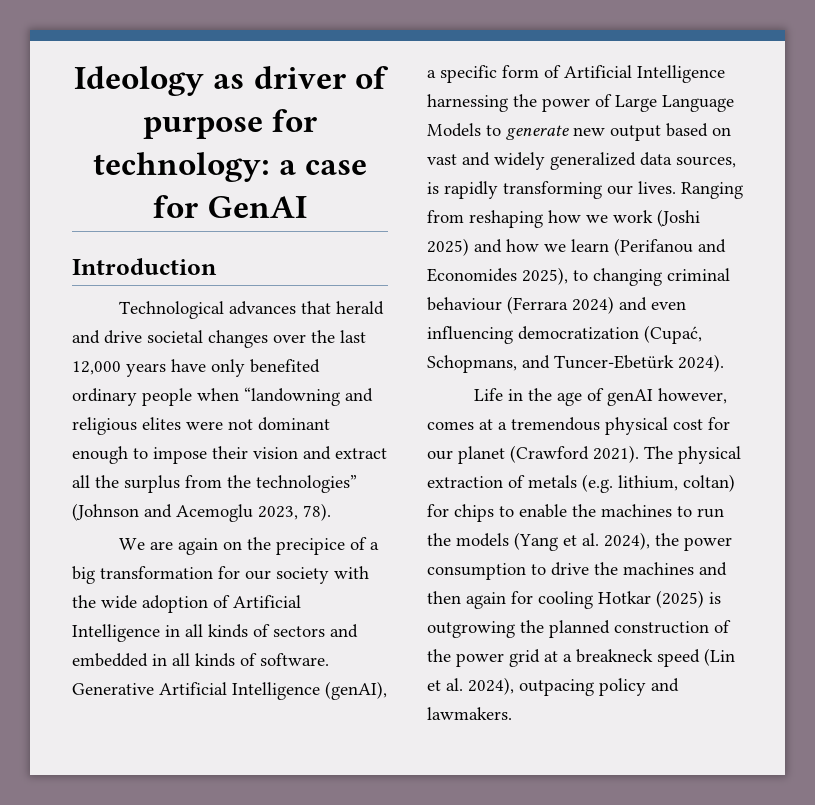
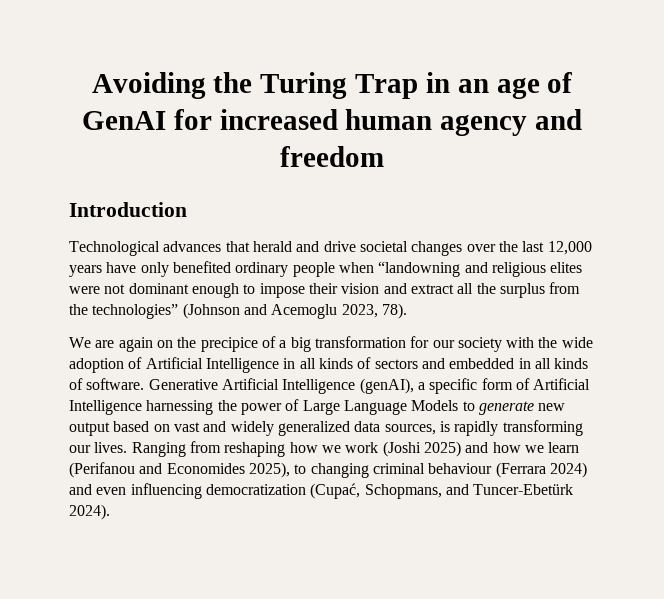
[74,66,389,96] [142,109,318,139] [92,152,368,182] [153,195,307,218] Ideology as driver of purpose for technology: a case for GenAI -> [91,72,573,99] [81,109,583,136] [280,146,384,167] Avoiding the Turing Trap in an age of GenAI for increased human agency and freedom
[473,388,727,406] [427,417,730,435] [427,445,741,464] [427,474,735,493] [427,504,724,522] [427,532,732,551] [427,562,727,580] [427,590,721,609] [427,620,731,638] [427,648,735,667] [427,677,679,696] [427,707,512,720] // Life in the age of genAI however, comes at a tremendous physical cost for our planet (Crawford 2021). The physical extraction of metals (e.g. lithium, coltan) for chips to enable the machines to run the models (Yang et al. 2024), the power consumption to drive the machines and then again for cooling Hotkar (2025) is outgrowing the planned construction of the power grid at a breakneck speed (Lin et al. 2024), outpacing policy and lawmakers. -> (110, 512) none

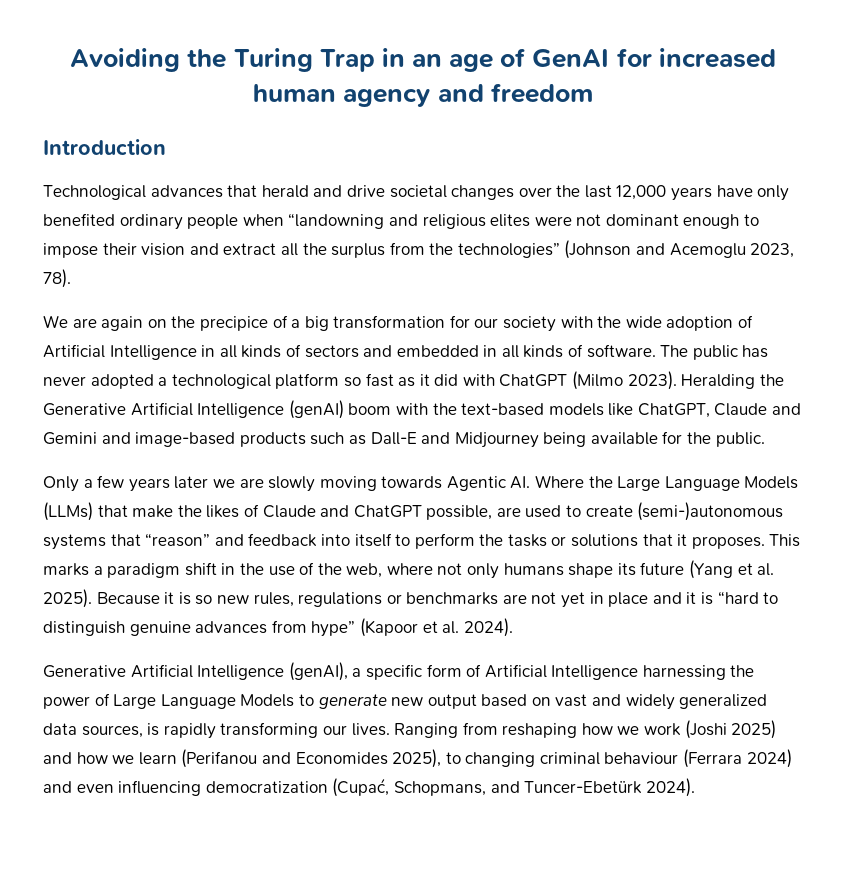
(145, 384) none -> [660,345,769,360] [43,371,784,390] [43,400,802,419] [43,431,765,448] [43,475,799,492] [43,502,784,521] [43,533,801,550] [43,560,775,579] [43,589,779,608] [43,618,513,637] The public has never adopted a technological platform so fast as it did with ChatGPT (Milmo 2023). Heralding the Generative Artificial Intelligence (genAI) boom with the text-based models like ChatGPT, Claude and Gemini and image-based products such as Dall-E and Midjourney being available for the public. // Only a few years later we are slowly moving towards Agentic AI. Where the Large Language Models (LLMs) that make the likes of Claude and ChatGPT possible, are used to create (semi-)autonomous systems that “reason” and feedback into itself to perform the tasks or solutions that it proposes. This marks a paradigm shift in the use of the web, where not only humans shape its future (Yang et al. 2025). Because it is so new rules, regulations or benchmarks are not yet in place and it is “hard to distinguish genuine advances from hype” (Kapoor et al. 2024). //

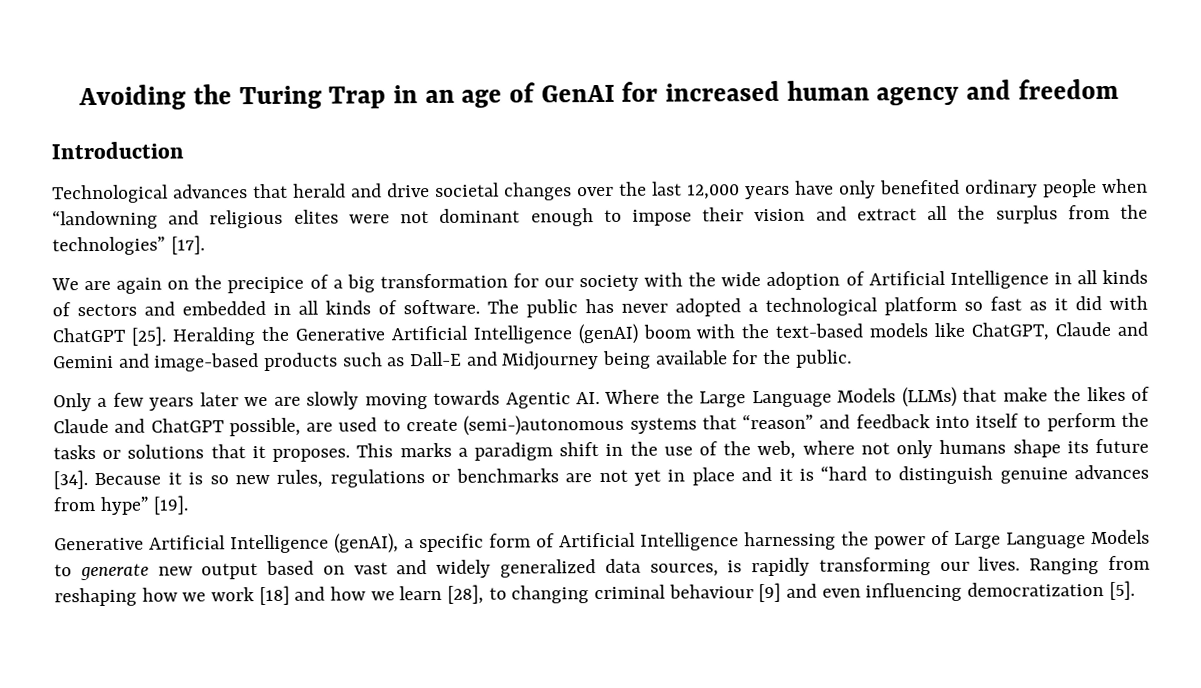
[564,240,795,259] [43,269,71,288] (Johnson and Acemoglu 2023, 78). -> [170,235,205,255] [17].
[572,371,677,390] (Milmo 2023). -> [130,326,167,346] [25].
[689,560,775,579] [43,589,92,608] (Yang et al. 2025). -> [53,470,88,490] [34].
[359,618,513,637] (Kapoor et al. 2024). -> [153,495,190,515] [19].
[684,720,777,739] (Joshi 2025) -> [258,585,290,606] [18]
[181,749,442,768] (Perifanou and Economides 2025), -> [447,584,485,604] [28],
[683,749,792,768] (Ferrara 2024) -> [758,582,782,603] [9]
[332,778,695,797] (Cupać, Schopmans, and Tuncer-Ebetürk 2024). -> [1108,580,1135,600] [5].

